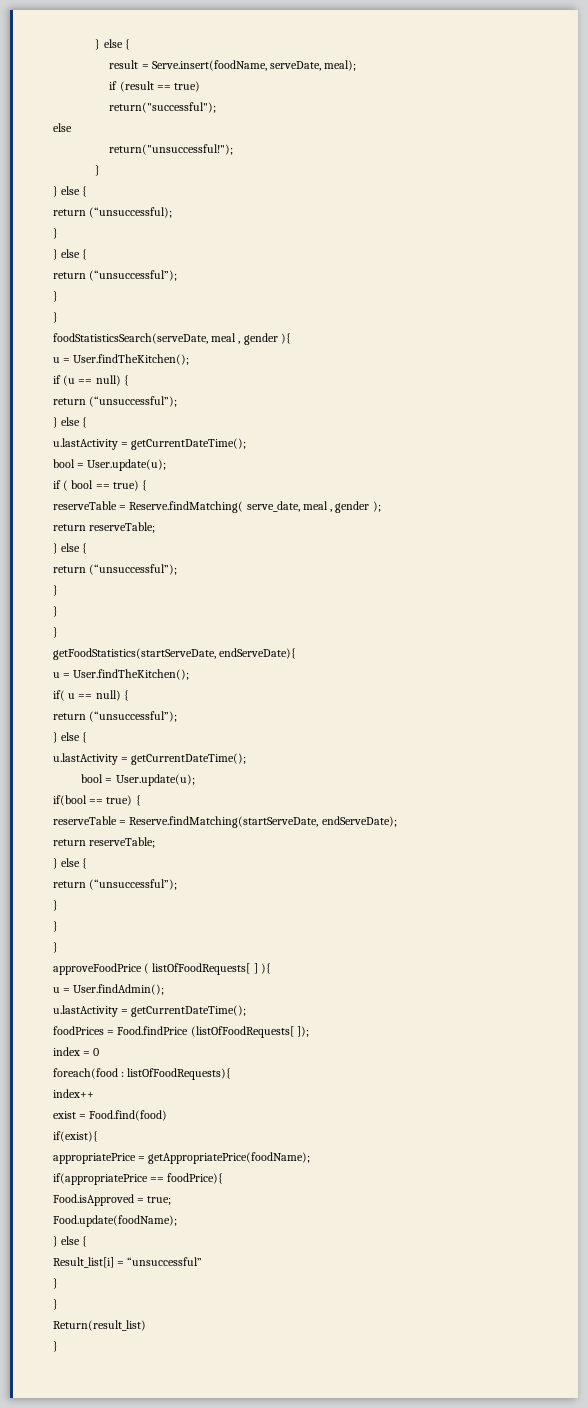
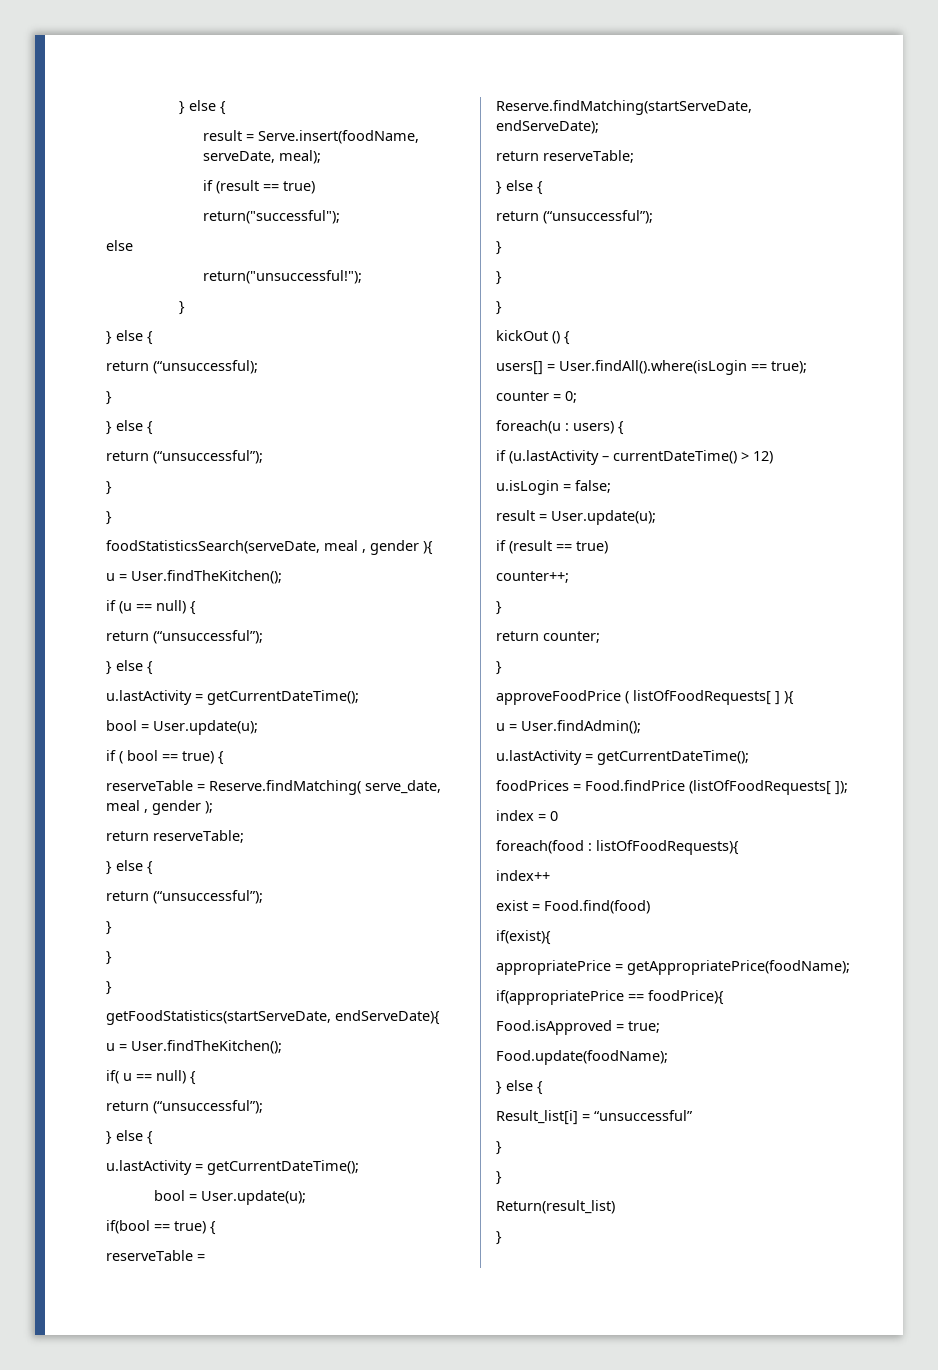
(58, 947) none -> [496,330,570,345] [496,360,807,375] [496,391,577,403] [496,420,624,435] [496,450,773,465] [496,480,611,495] [496,510,656,525] [496,540,608,554] [496,571,569,583] [496,601,502,615] [496,631,600,643] [496,661,502,675] // kickOut () { // users[] = User.findAll().where(isLogin == true); // counter = 0; // foreach(u : users) { // if (u.lastActivity – currentDateTime() > 12) // u.isLogin = false; // result = User.update(u); // if (result == true) // counter++; // } // return counter; // }

